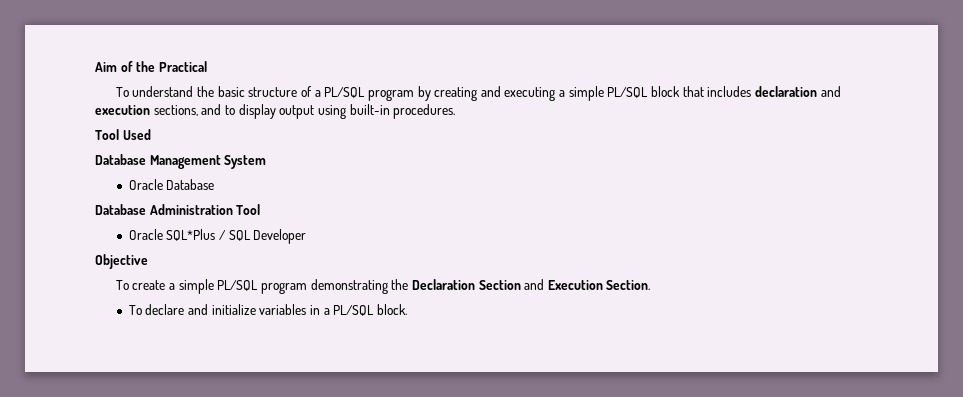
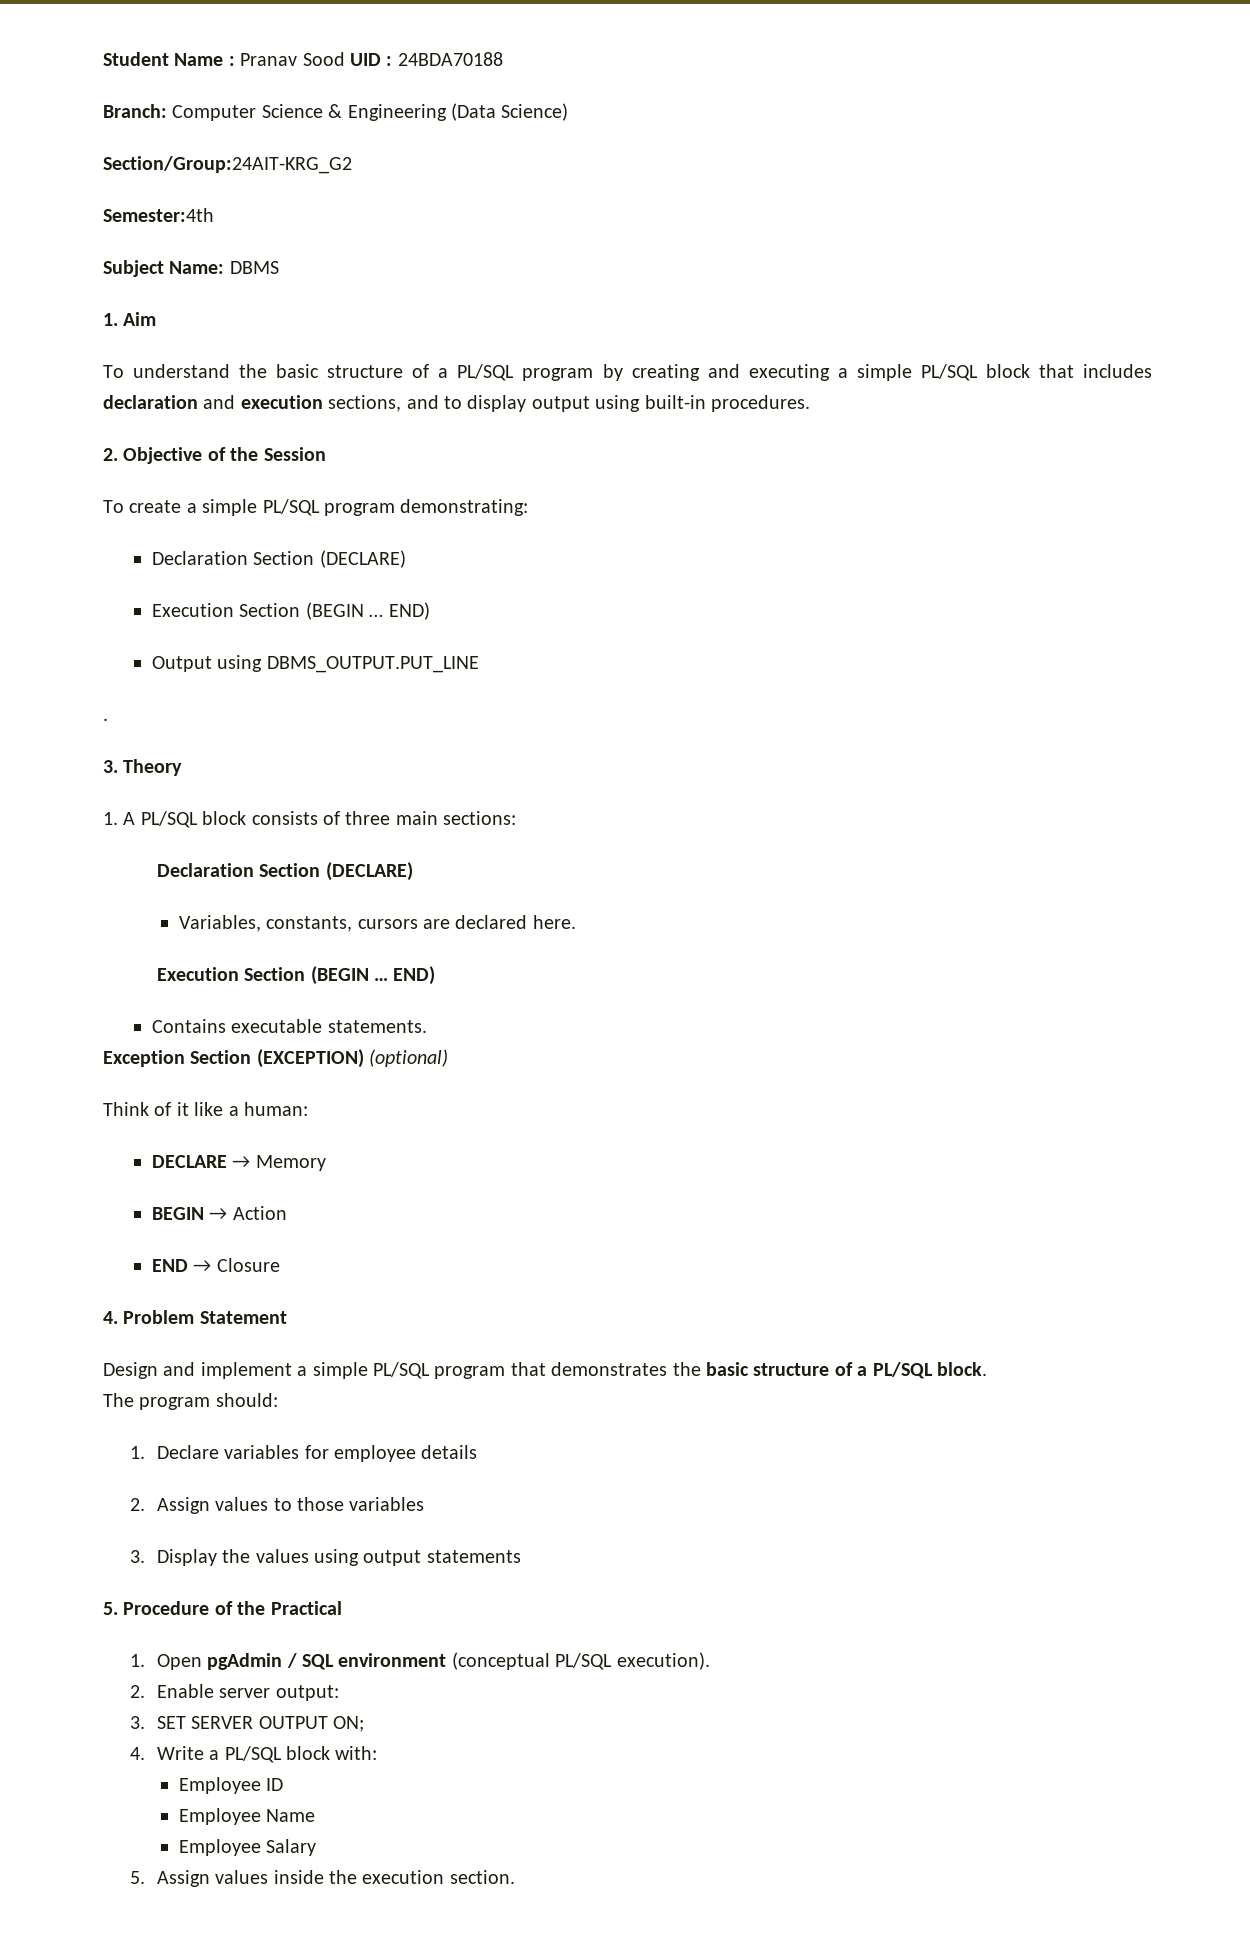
[95,61,207,72] Aim of the Practical -> [103,52,503,66] [103,103,569,121] [103,156,352,174] [103,208,214,222] [103,260,279,277] [103,312,157,326] Student Name : Pranav Sood UID : 24BDA70188 // Branch: Computer Science & Engineering (Data Science) // Section/Group:24AIT-KRG_G2 // Semester:4th // Subject Name: DBMS // 1. Aim
[95,129,151,140] [95,154,267,169] [128,179,215,190] [95,204,261,215] [128,229,307,244] [95,254,148,269] Tool Used // Database Management System // Oracle Database // Database Administration Tool // Oracle SQL*Plus / SQL Developer // Objective -> [103,447,326,464] 2. Objective of the Session
[310,279,651,294] [128,304,407,316] demonstrating the Declaration Section and Execution Section. // To declare and initialize variables in a PL/SQL block. -> [400,499,529,516] [151,550,406,568] [151,602,430,620] [151,655,479,673] [103,718,108,721] [103,759,183,776] [103,811,517,828] [156,862,413,881] [178,915,576,932] [156,966,436,985] [151,1019,427,1033] [103,1049,449,1068] [103,1102,308,1116] [151,1155,326,1171] [151,1206,287,1220] [151,1258,280,1272] [103,1310,287,1324] [103,1362,987,1379] [103,1393,278,1410] [129,1445,478,1462] [129,1497,425,1514] [129,1549,521,1566] [103,1601,342,1615] [129,1652,710,1670] [129,1684,339,1701] [129,1716,365,1732] [129,1746,378,1763] [178,1777,284,1794] [178,1808,316,1825] [178,1839,317,1856] [129,1870,515,1887] demonstrating: // Declaration Section (DECLARE) // Execution Section (BEGIN … END) // Output using DBMS_OUTPUT.PUT_LINE // . // 3. Theory // 1. A PL/SQL block consists of three main sections: // Declaration Section (DECLARE) // Variables, constants, cursors are declared here. // Execution Section (BEGIN … END) // Contains executable statements. // Exception Section (EXCEPTION) (optional) // Think of it like a human: // DECLARE → Memory // BEGIN → Action // END → Closure // 4. Problem Statement // Design and implement a simple PL/SQL program that demonstrates the basic structure of a PL/SQL block. // The program should: // 1. Declare variables for employee details // 2. Assign values to those variables // 3. Display the values using output statements // 5. Procedure of the Practical // 1. Open pgAdmin / SQL environment (conceptual PL/SQL execution). // 2. Enable server output: // 3. SET SERVER OUTPUT ON; // 4. Write a PL/SQL block with: // Employee ID // Employee Name // Employee Salary // 5. Assign values inside the execution section.

